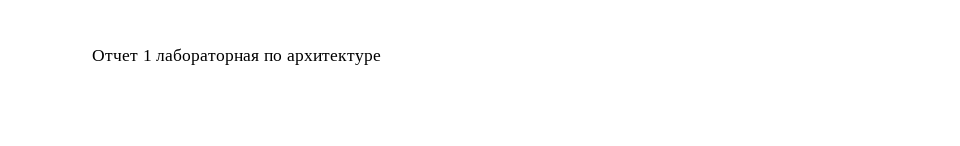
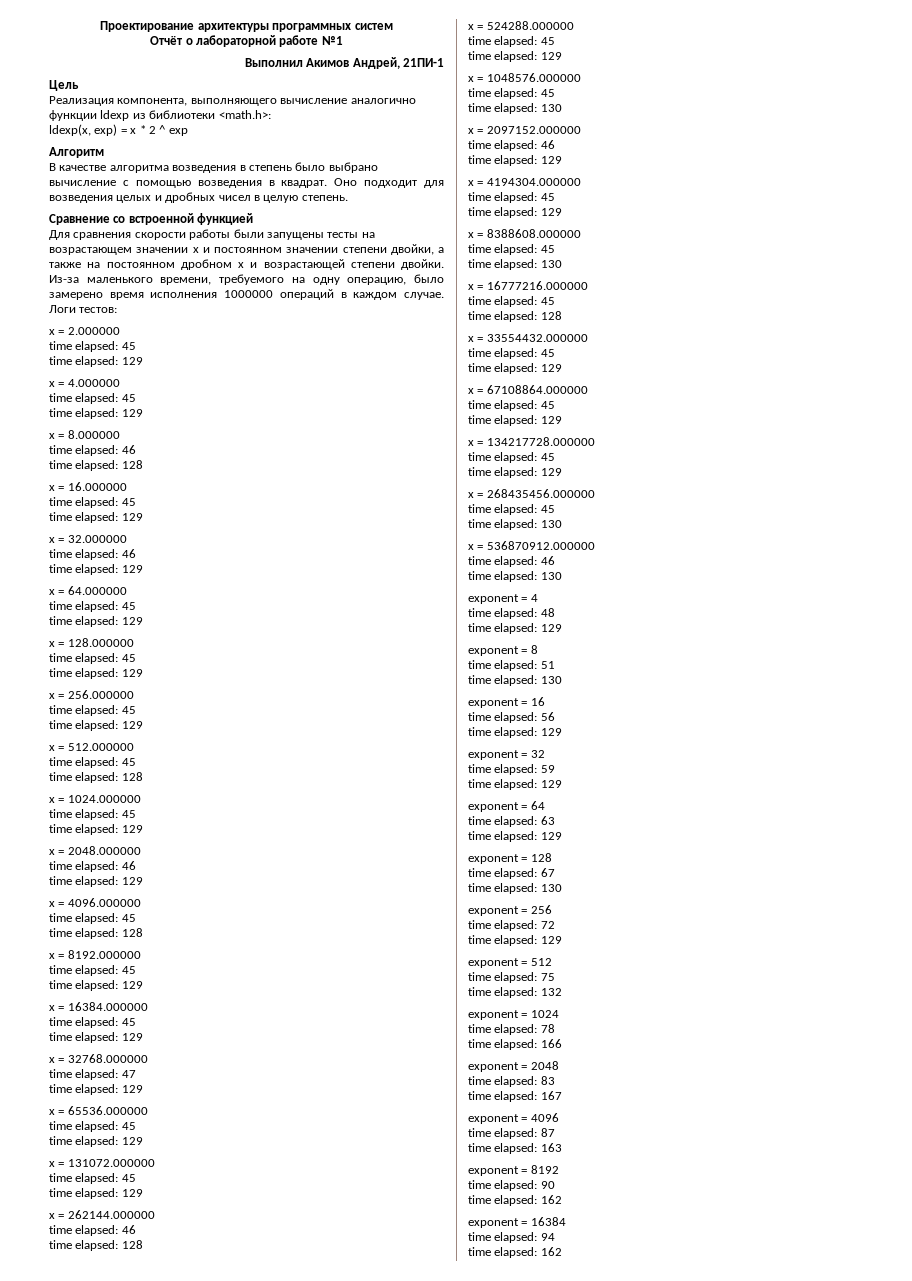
[92,48,381,65] Отчет 1 лабораторная по архитектуре -> [100,21,393,32] [150,35,343,47] [244,57,444,69] [49,80,79,91] [49,96,416,106] [49,110,271,121] [49,124,188,136] [49,147,104,158] [49,162,378,173] [49,178,444,188] [49,192,348,203] [49,213,254,225] [49,229,375,240] [49,244,444,255] [49,259,444,270] [49,274,445,285] [49,289,445,300] [49,305,118,313] [49,327,120,335] [49,341,136,352] [49,356,143,367] [49,379,120,387] [49,393,136,404] [49,408,143,419] [49,430,120,439] [49,445,136,456] [49,460,143,471] [49,482,127,491] [49,497,136,508] [49,512,143,523] [49,535,127,543] [49,549,136,560] [49,564,143,575] [49,586,127,595] [49,601,136,612] [49,616,143,627] [49,638,134,647] [49,653,136,664] [49,668,143,679] [49,690,134,699] [49,705,136,716] [49,720,143,731] [49,743,134,751] [49,757,136,768] [49,772,143,783] [49,795,141,803] [49,809,136,820] [49,824,143,835] [49,846,141,855] [49,861,136,872] [49,876,143,887] [49,898,141,907] [49,913,136,924] [49,928,143,939] [49,950,141,959] [49,965,136,976] [49,980,143,991] [49,1002,148,1011] [49,1017,136,1028] [49,1032,143,1043] [49,1054,148,1063] [49,1069,136,1080] [49,1084,143,1095] [49,1106,148,1115] [49,1121,136,1132] [49,1136,143,1147] [49,1159,155,1167] [49,1173,136,1184] [49,1188,143,1199] [49,1210,155,1219] [49,1225,136,1236] [49,1240,143,1251] [468,21,574,30] [468,36,555,47] [468,51,562,62] [468,73,581,82] [468,88,555,99] [468,103,562,114] [468,126,581,134] [468,140,555,151] [468,155,562,166] [468,178,581,186] [468,192,555,203] [468,207,562,218] [468,229,581,238] [468,244,555,255] [468,259,562,270] [468,281,588,290] [468,296,555,307] [468,311,562,322] [468,334,588,342] [468,348,555,359] [468,363,562,374] [468,385,588,394] [468,400,555,411] [468,415,562,426] [468,437,595,446] [468,452,555,463] [468,467,562,478] [468,489,595,498] [468,504,555,515] [468,519,562,530] [468,541,595,550] [468,556,555,567] [468,571,562,582] [468,594,538,604] [468,608,555,619] [468,623,562,634] [468,645,538,656] [468,660,555,671] [468,675,562,686] [468,697,545,708] [468,712,555,723] [468,727,562,738] [468,750,545,760] [468,764,555,775] [468,779,562,790] [468,801,545,812] [468,816,555,827] [468,831,562,842] [468,853,552,864] [468,868,555,879] [468,883,562,894] [468,905,552,916] [468,920,555,931] [468,935,562,946] [468,958,552,968] [468,972,555,983] [468,987,562,998] [468,1010,559,1020] [468,1024,555,1035] [468,1039,562,1050] [468,1061,559,1072] [468,1076,555,1087] [468,1091,562,1102] [468,1113,559,1124] [468,1128,555,1139] [468,1143,562,1154] [468,1165,559,1176] [468,1180,555,1191] [468,1195,562,1206] [468,1217,566,1228] [468,1232,555,1243] [468,1247,562,1258] Проектирование архитектуры программных систем // Отчёт о лабораторной работе №1 // Выполнил Акимов Андрей, 21ПИ-1 // Цель // Реализация компонента, выполняющего вычисление аналогично функции ldexp из библиотеки <math.h>: // ldexp(x, exp) = x * 2 ^ exp // Алгоритм // В качестве алгоритма возведения в степень было выбрано вычисление с помощью возведения в квадрат. Оно подходит для возведения целых и дробных чисел в целую степень. // Сравнение со встроенной функцией // Для сравнения скорости работы были запущены тесты на возрастающем значении x и постоянном значении степени двойки, а также на постоянном дробном x и возрастающей степени двойки. Из-за маленького времени, требуемого на одну операцию, было замерено время исполнения 1000000 операций в каждом случае. Логи тестов: // x = 2.000000 // time elapsed: 45 // time elapsed: 129 // x = 4.000000 // time elapsed: 45 // time elapsed: 129 // x = 8.000000 // time elapsed: 46 // time elapsed: 128 // x = 16.000000 // time elapsed: 45 // time elapsed: 129 // x = 32.000000 // time elapsed: 46 // time elapsed: 129 // x = 64.000000 // time elapsed: 45 // time elapsed: 129 // x = 128.000000 // time elapsed: 45 // time elapsed: 129 // x = 256.000000 // time elapsed: 45 // time elapsed: 129 // x = 512.000000 // time elapsed: 45 // time elapsed: 128 // x = 1024.000000 // time elapsed: 45 // time elapsed: 129 // x = 2048.000000 // time elapsed: 46 // time elapsed: 129 // x = 4096.000000 // time elapsed: 45 // time elapsed: 128 // x = 8192.000000 // time elapsed: 45 // time elapsed: 129 // x = 16384.000000 // time elapsed: 45 // time elapsed: 129 // x = 32768.000000 // time elapsed: 47 // time elapsed: 129 // x = 65536.000000 // time elapsed: 45 // time elapsed: 129 // x = 131072.000000 // time elapsed: 45 // time elapsed: 129 // x = 262144.000000 // time elapsed: 46 // time elapsed: 128 // x = 524288.000000 // time elapsed: 45 // time elapsed: 129 // x = 1048576.000000 // time elapsed: 45 // time elapsed: 130 // x = 2097152.000000 // time elapsed: 46 // time elapsed: 129 // x = 4194304.000000 // time elapsed: 45 // time elapsed: 129 // x = 8388608.000000 // time elapsed: 45 // time elapsed: 130 // x = 16777216.000000 // time elapsed: 45 // time elapsed: 128 // x = 33554432.000000 // time elapsed: 45 // time elapsed: 129 // x = 67108864.000000 // time elapsed: 45 // time elapsed: 129 // x = 134217728.000000 // time elapsed: 45 // time elapsed: 129 // x = 268435456.000000 // time elapsed: 45 // time elapsed: 130 // x = 536870912.000000 // time elapsed: 46 // time elapsed: 130 // exponent = 4 // time elapsed: 48 // time elapsed: 129 // exponent = 8 // time elapsed: 51 // time elapsed: 130 // exponent = 16 // time elapsed: 56 // time elapsed: 129 // exponent = 32 // time elapsed: 59 // time elapsed: 129 // exponent = 64 // time elapsed: 63 // time elapsed: 129 // exponent = 128 // time elapsed: 67 // time elapsed: 130 // exponent = 256 // time elapsed: 72 // time elapsed: 129 // exponent = 512 // time elapsed: 75 // time elapsed: 132 // exponent = 1024 // time elapsed: 78 // time elapsed: 166 // exponent = 2048 // time elapsed: 83 // time elapsed: 167 // exponent = 4096 // time elapsed: 87 // time elapsed: 163 // exponent = 8192 // time elapsed: 90 // time elapsed: 162 // exponent = 16384 // time elapsed: 94 // time elapsed: 162

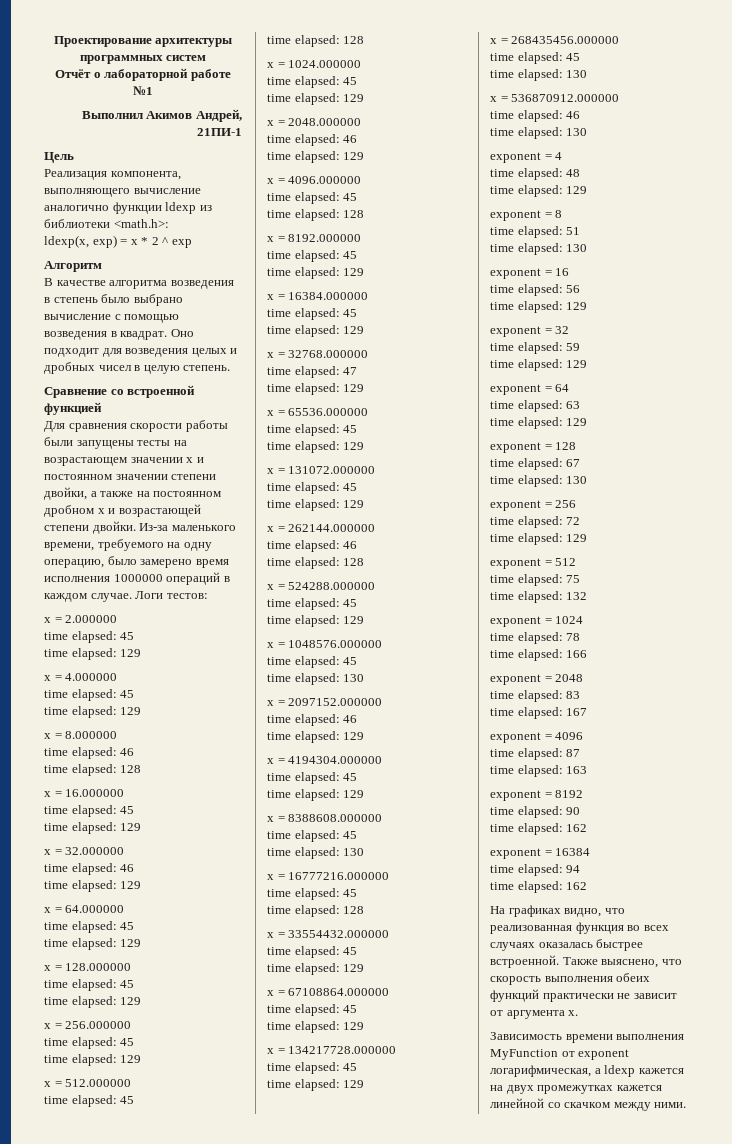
(562, 1251) none -> [490,905,625,917] [490,922,669,934] [490,939,644,951] [490,955,682,968] [490,973,651,985] [490,989,677,1002] [490,1010,579,1019] [490,1032,685,1043] [490,1049,630,1060] [490,1065,684,1077] [490,1085,662,1094] [490,1098,687,1111] // На графиках видно, что реализованная функция во всех случаях оказалась быстрее встроенной. Также выяснено, что скорость выполнения обеих функций практически не зависит от аргумента x. // Зависимость времени выполнения MyFunction от exponent логарифмическая, а ldexp кажется на двух промежутках кажется линейной со скачком между ними.

